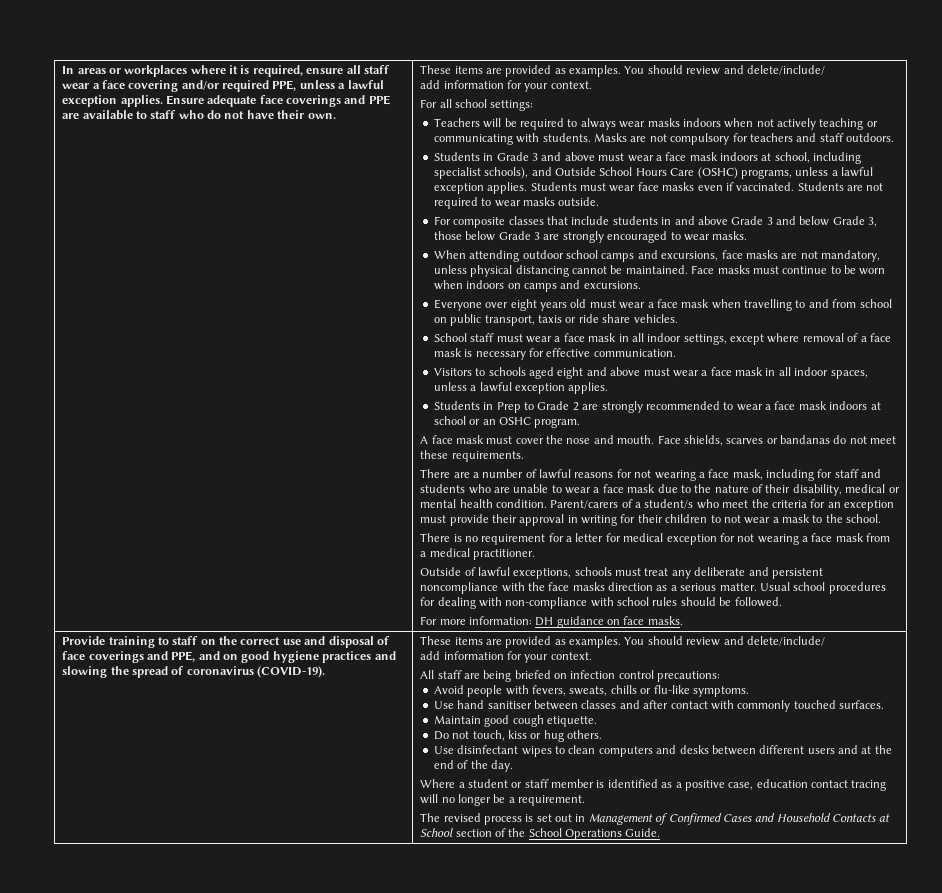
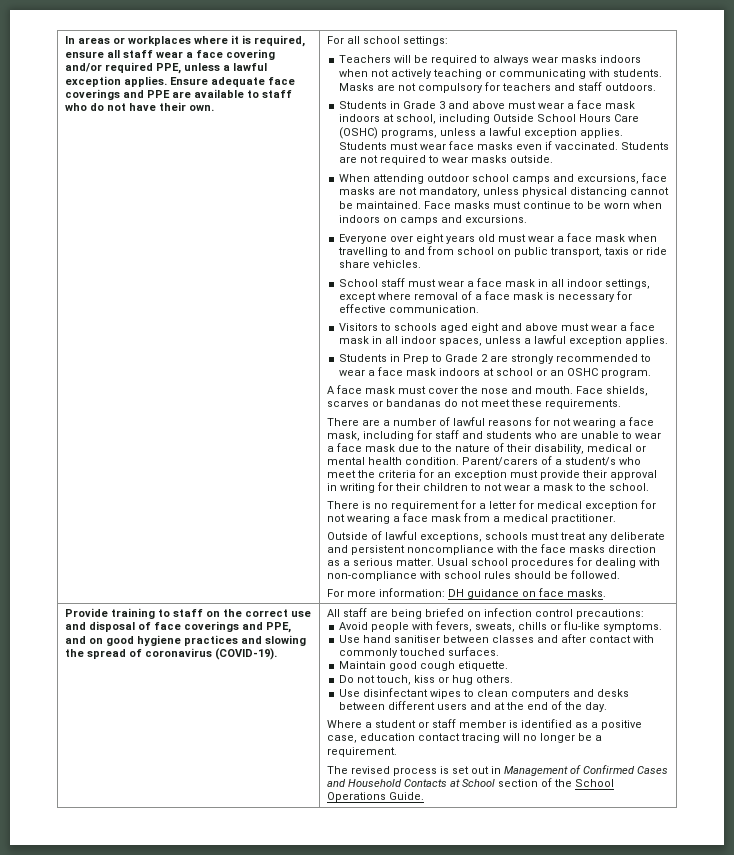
[420,65,825,77] [420,80,592,92] These items are provided as examples. You should review and delete/include/ // add information for your context. // -> (214, 108) none
[433,167,552,179] specialist schools), and -> (491, 119) none
[433,216,878,228] [433,231,748,243] // For composite classes that include students in and above Grade 3 and below Grade 3, those below Grade 3 are strongly encouraged to wear masks. -> (554, 159) none
[420,636,825,648] [420,651,592,663] These items are provided as examples. You should review and delete/include/ // add information for your context. // -> (277, 654) none

